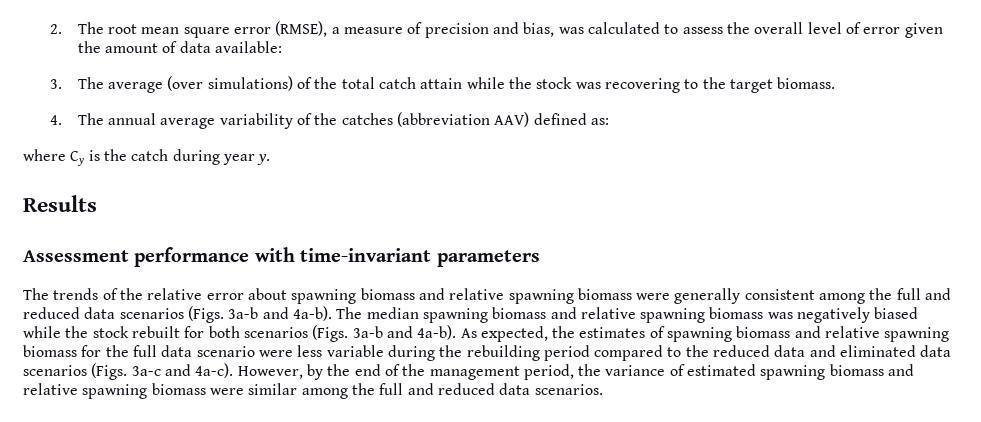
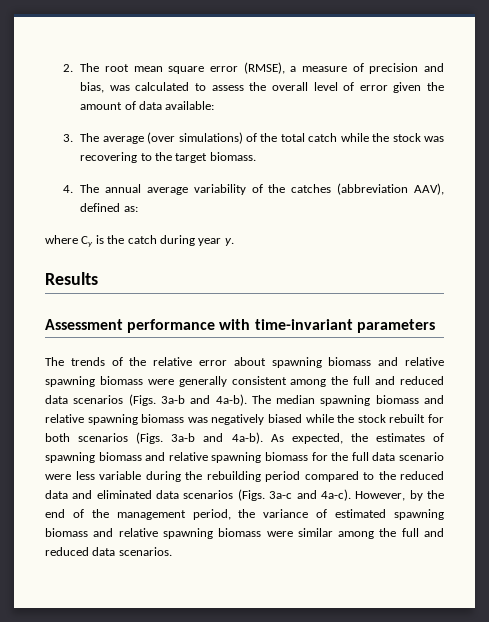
[420,78,463,89] attain -> (338, 137) none
[494,112,530,127] AAV) -> [414,183,444,195] AAV),

